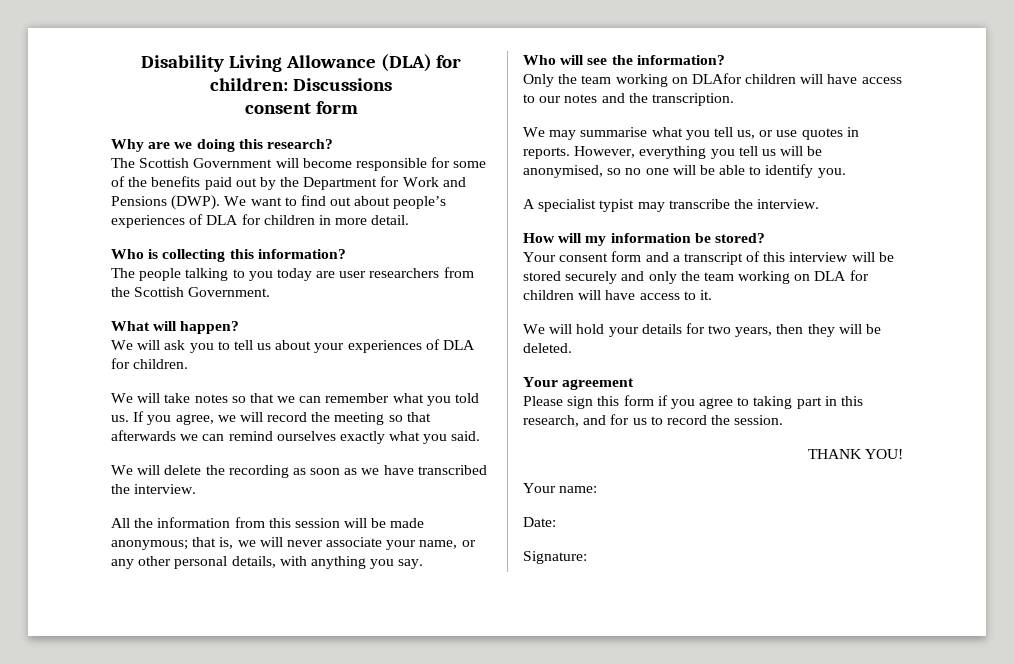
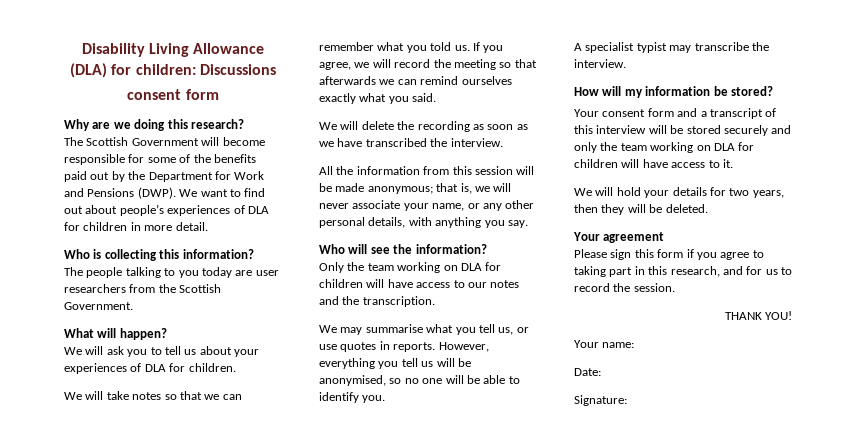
[691,73,742,84] DLAfor -> [460,262,502,271] DLA for

